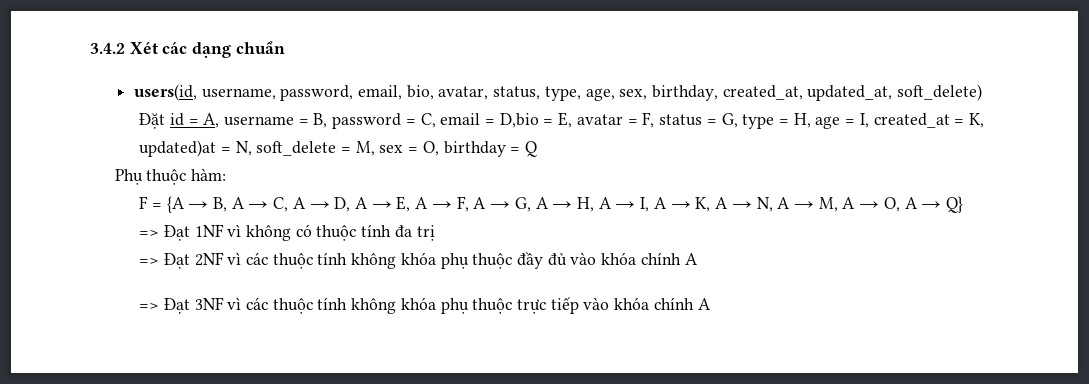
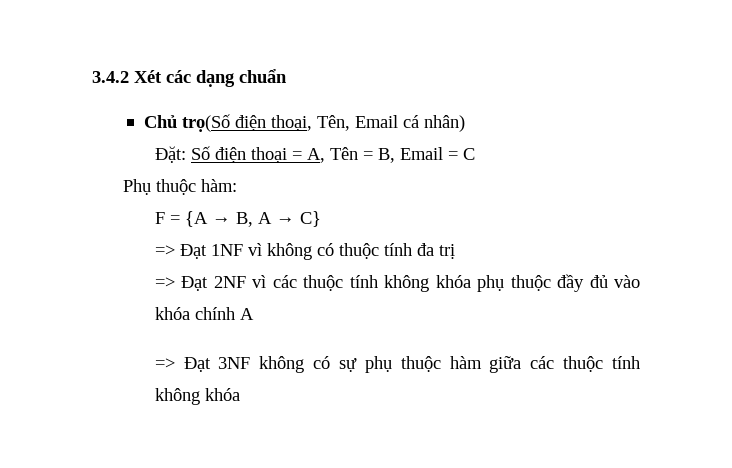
[133,84,983,101] [139,113,184,129] users(id, username, password, email, bio, avatar, status, type, age, sex, birthday, created_at, updated_at, soft_delete) // Đặt id -> [143,114,465,132] [154,146,287,163] Chủ trọ(Số điện thoại, Tên, Email cá nhân) // Đặt: Số điện thoại
[223,116,294,126] username -> [329,147,358,160] Tên
[332,112,985,129] [139,140,538,157] password = C, email = D,bio = E, avatar = F, status = G, type = H, age = I, created_at = K, updated)at = N, soft_delete = M, sex = O, birthday = Q -> [399,147,475,160] Email = C
[273,196,964,213] C, A → D, A → E, A → F, A → G, A → H, A → I, A → K, A → N, A → M, A → O, A → Q} -> [299,211,321,227] C}
[227,297,711,314] vì các thuộc tính không khóa phụ thuộc trực tiếp vào khóa chính A -> [259,356,640,373] [154,388,240,405] không có sự phụ thuộc hàm giữa các thuộc tính không khóa

